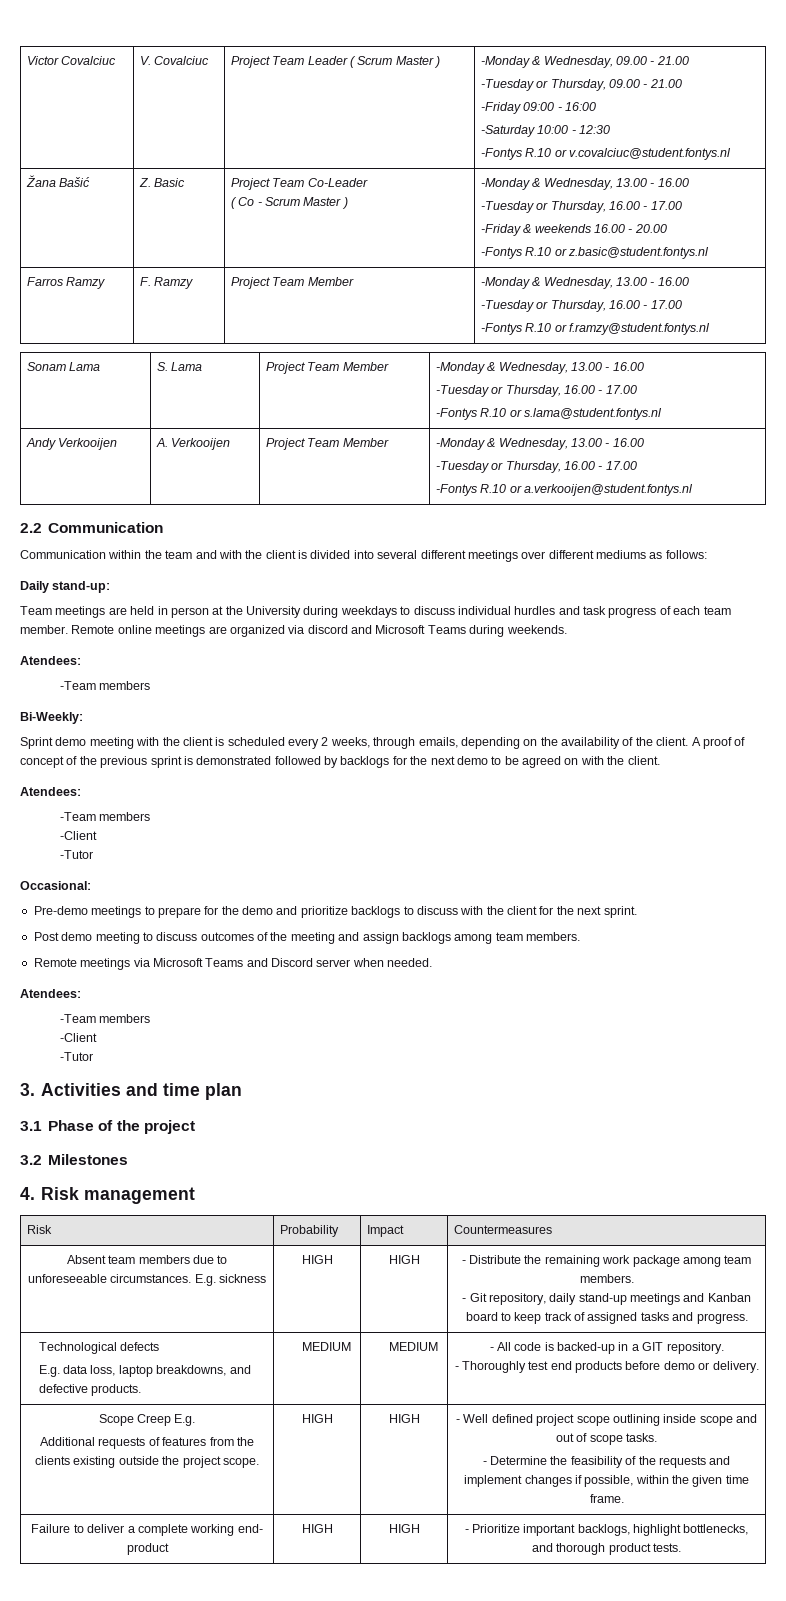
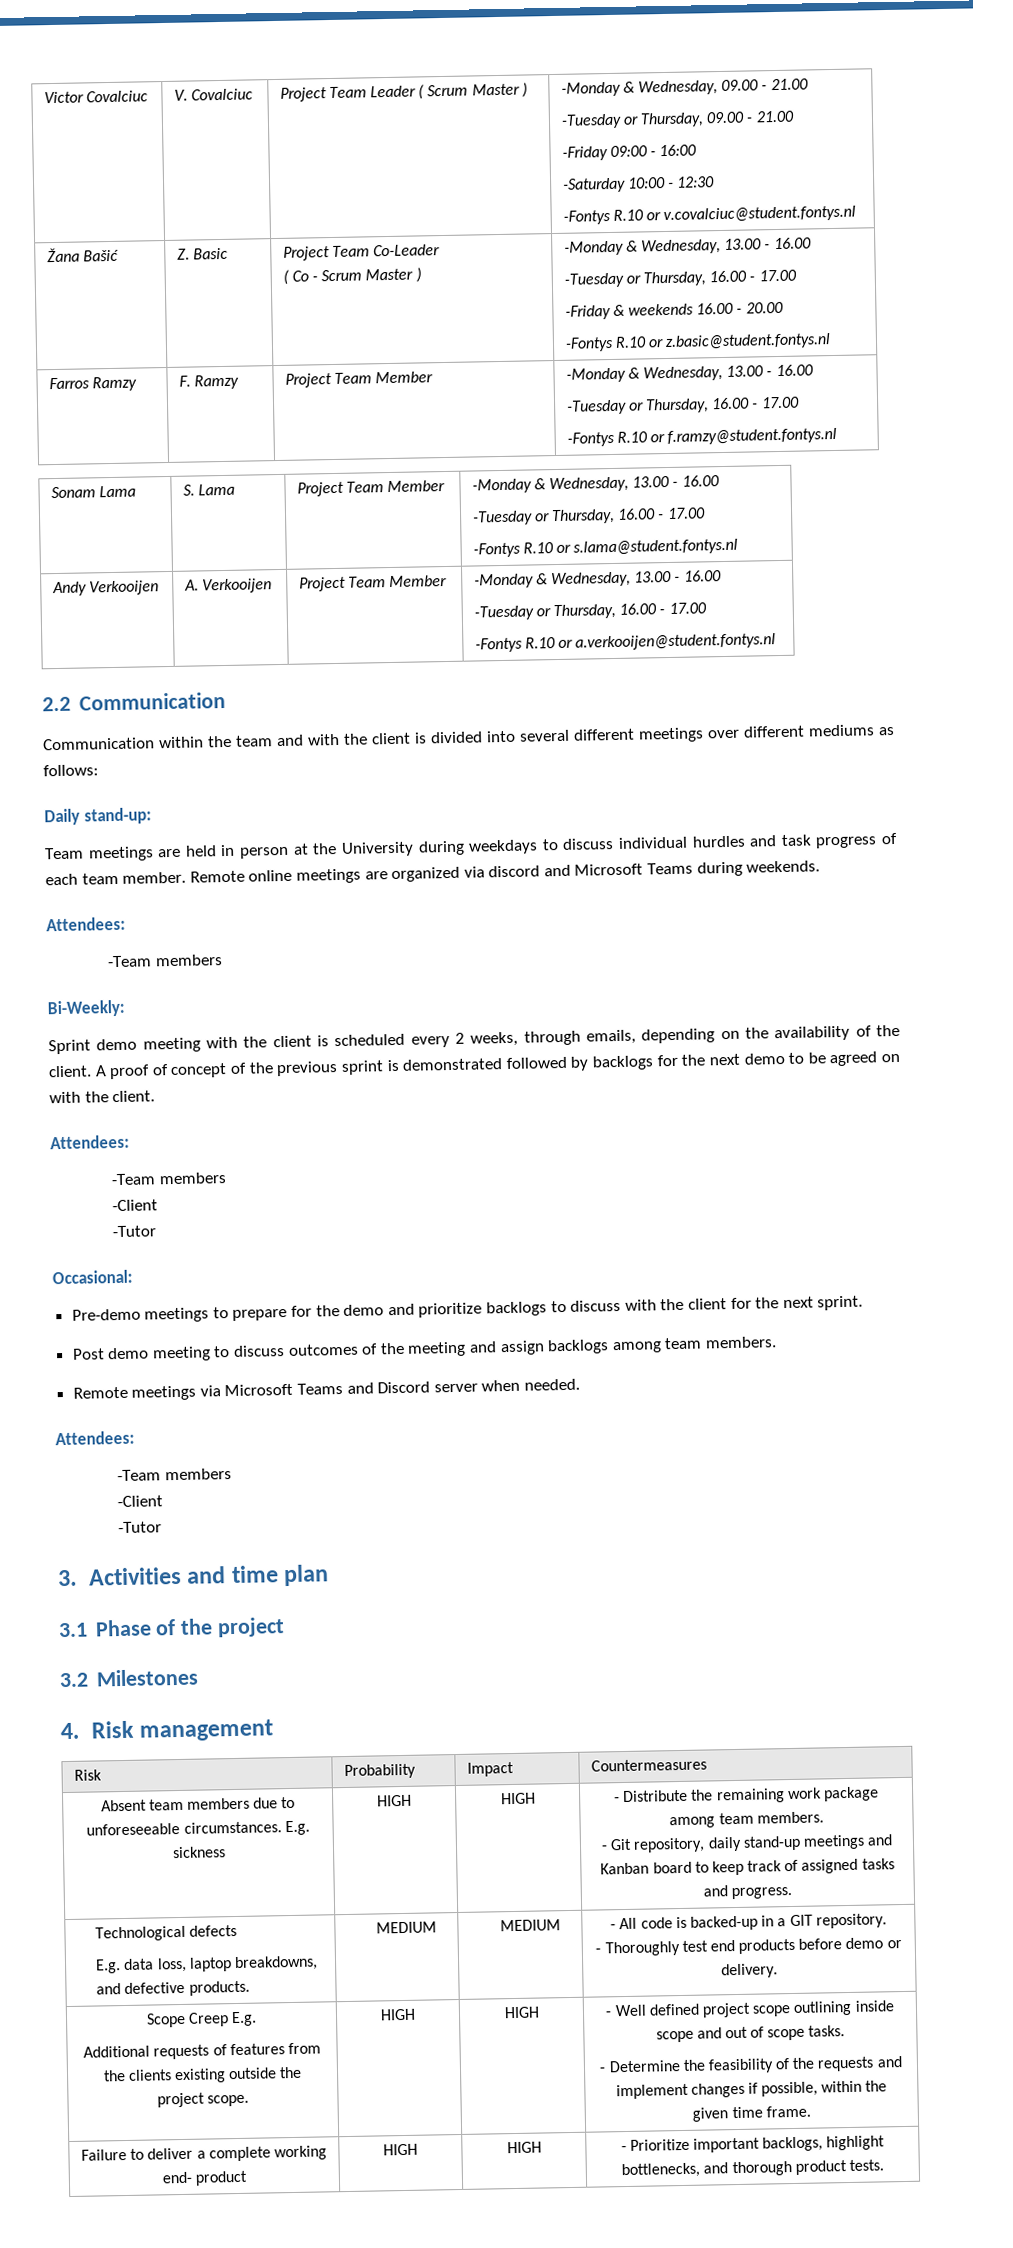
[20,656,81,665] Atendees: -> [46,916,126,932] Attendees:
[20,787,81,796] Atendees: -> [50,1134,130,1150] Attendees:
[20,989,81,998] Atendees: -> [55,1430,135,1446] Attendees:

